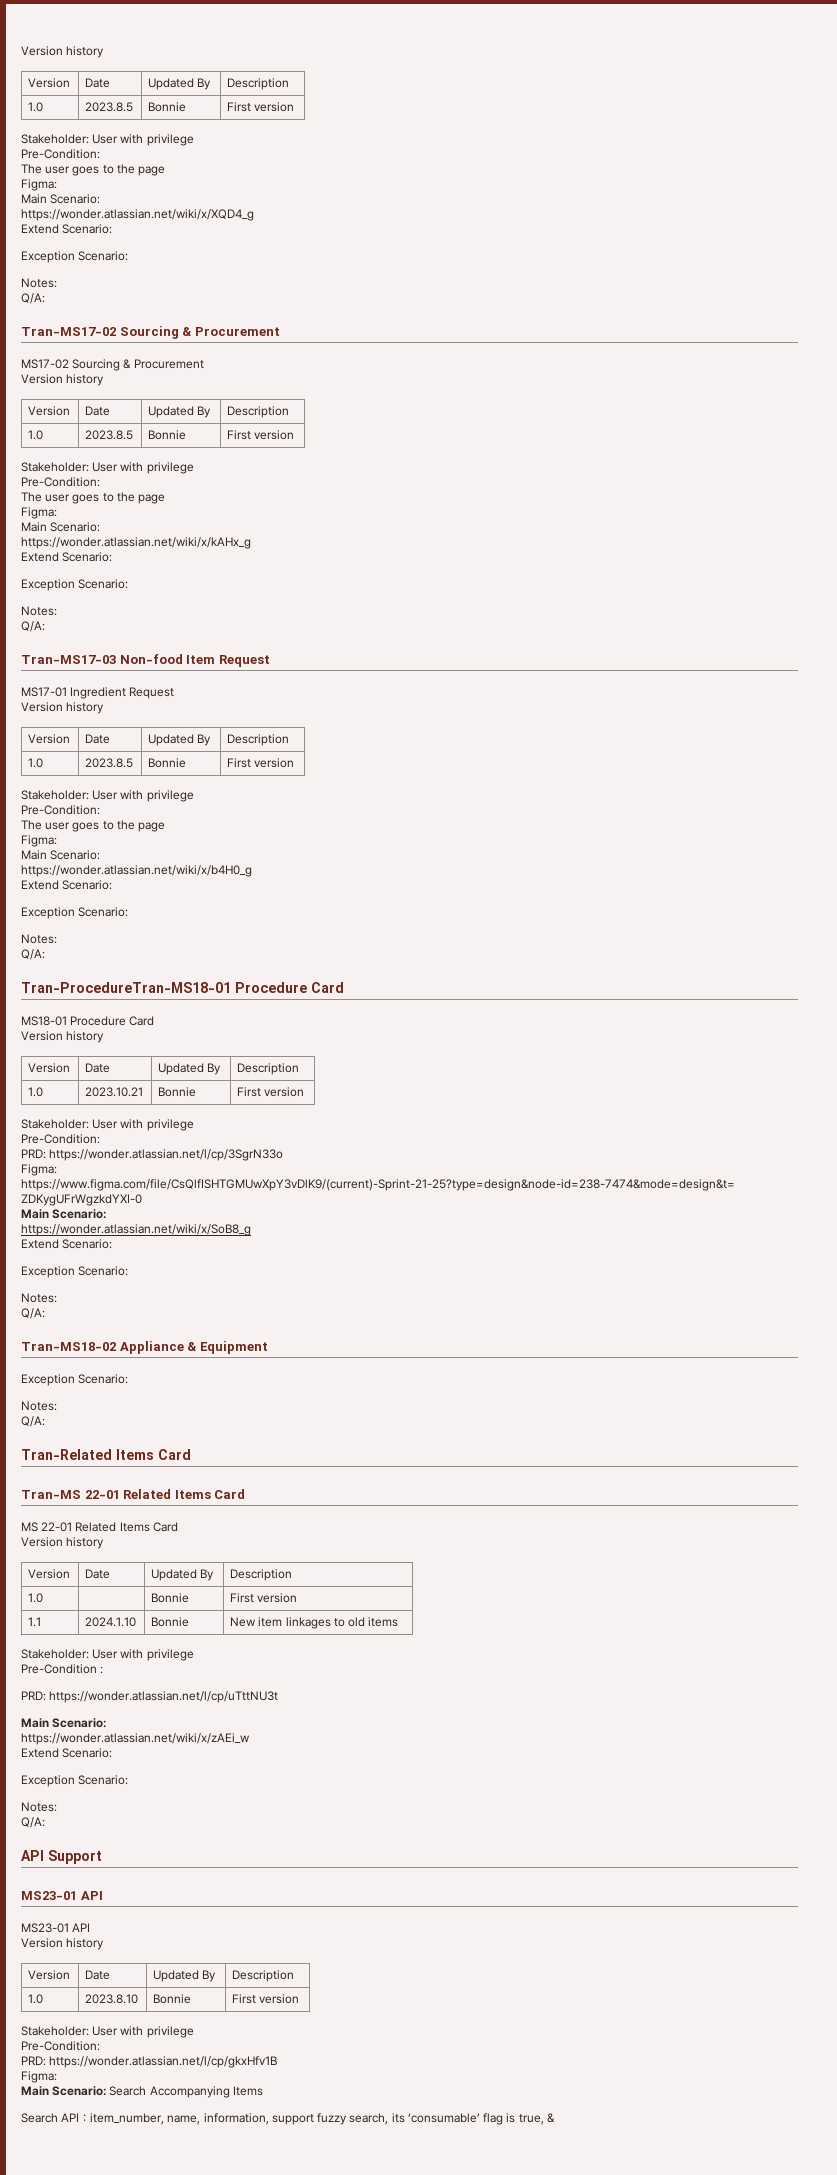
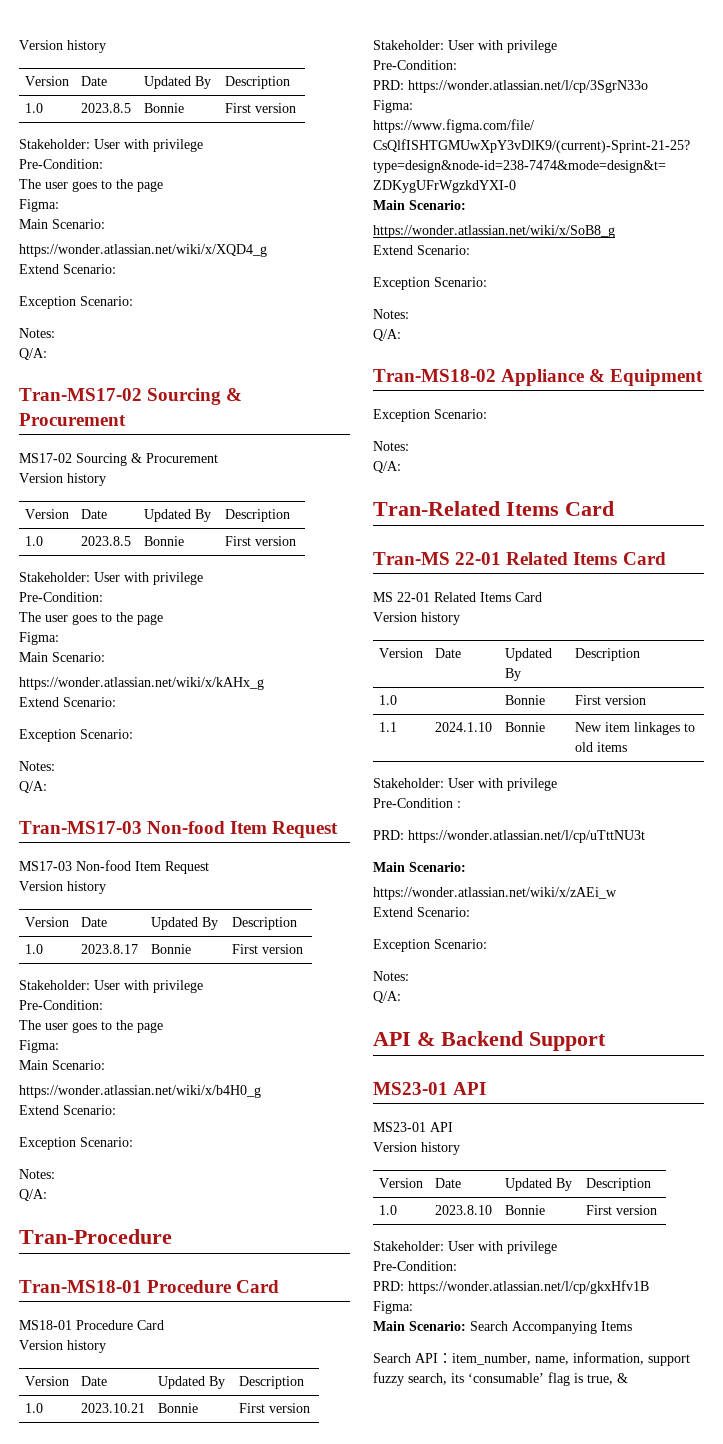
[21,687,127,699] MS17-01 Ingredient -> [19,860,161,871] MS17-03 Non-food Item
[85,758,134,768] 2023.8.5 -> [80,944,138,954] 2023.8.17
[21,982,231,993] Tran-ProcedureTran-MS18-01 -> [19,1229,172,1244] [19,1280,142,1293] Tran-Procedure // Tran-MS18-01
(44, 1855) none -> [417,1031,523,1046] & Backend

